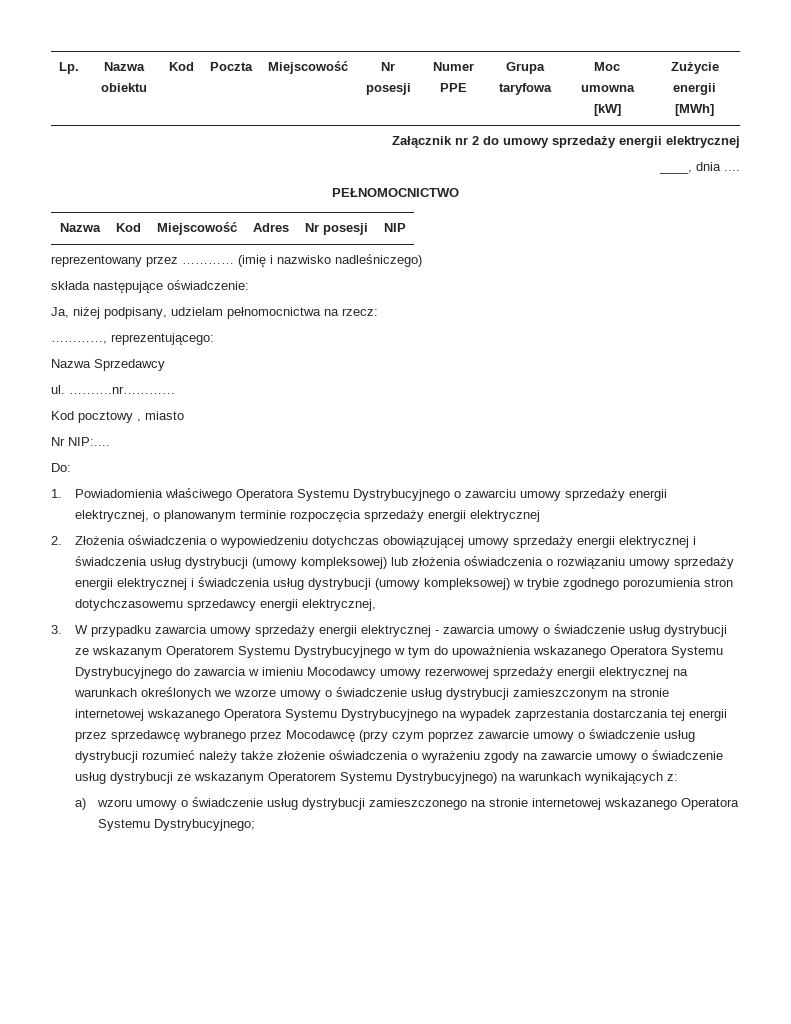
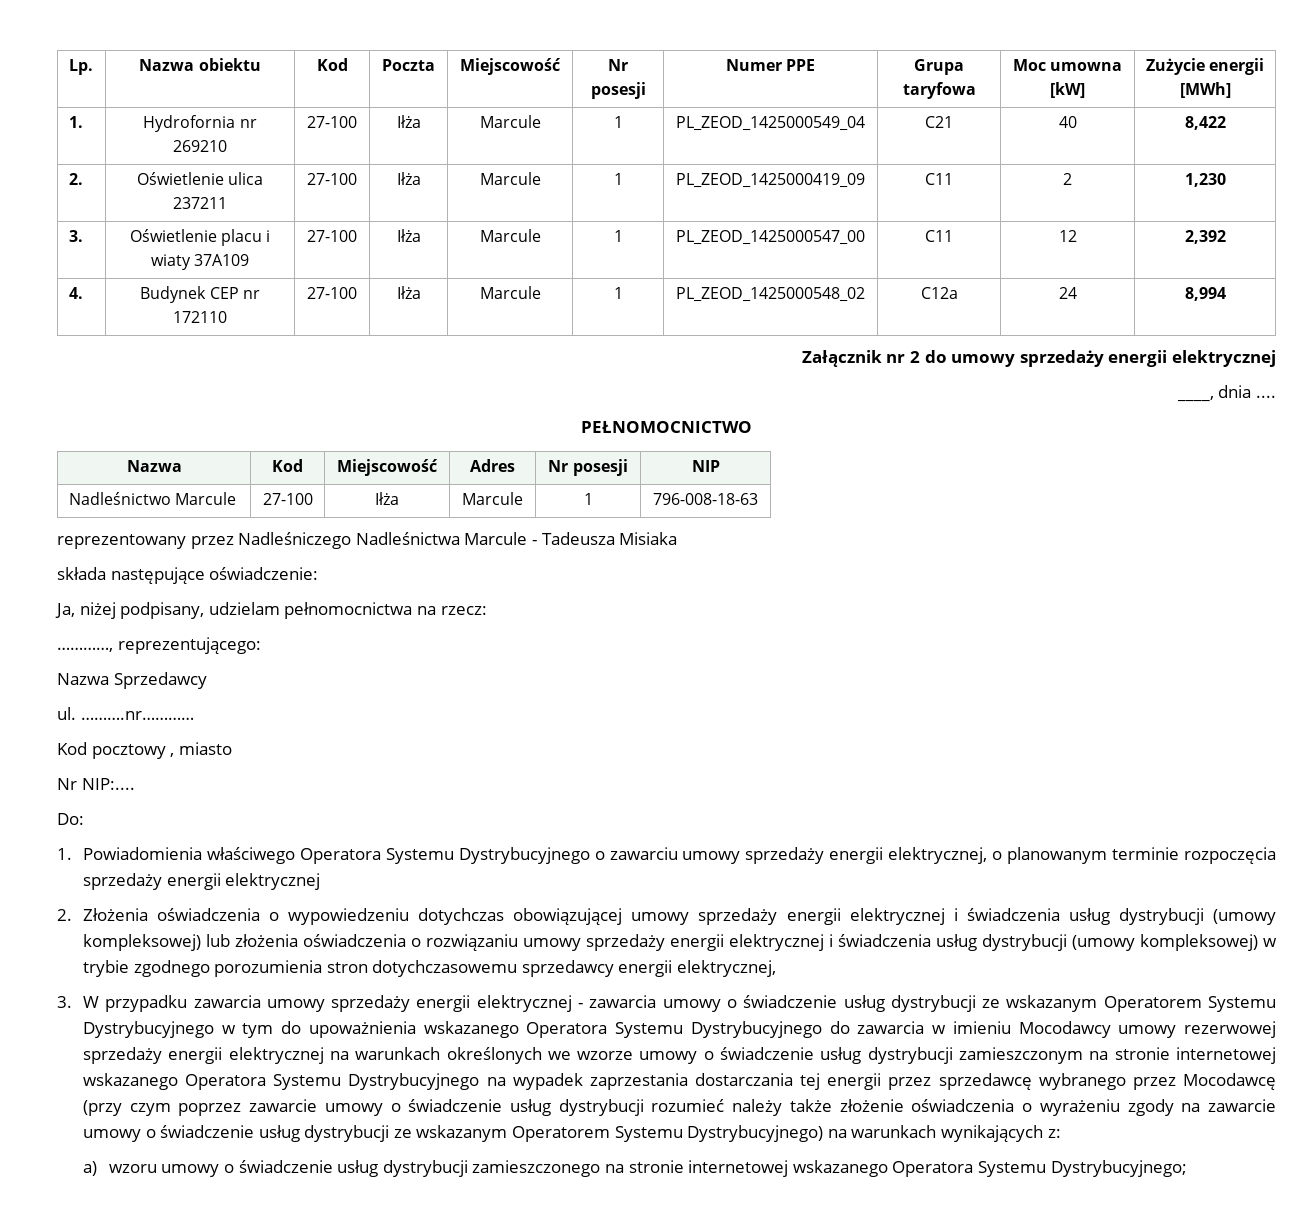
(714, 110) none -> [68,116,83,128] [143,115,257,132] [173,140,227,152] [307,116,357,128] [396,115,421,128] [479,115,541,128] [613,116,623,128] [676,116,865,131] [925,116,953,128] [1058,116,1077,128] [1184,116,1226,130] [68,173,83,185] [136,172,264,185] [173,197,227,209] [307,173,357,185] [396,172,421,185] [479,172,541,185] [613,173,623,185] [676,173,865,188] [925,173,953,185] [1063,173,1072,185] [1184,173,1226,187] [68,230,83,242] [129,229,271,246] [150,254,250,270] [307,230,357,242] [396,229,421,242] [479,229,541,242] [613,230,623,242] [676,230,865,245] [925,230,953,242] [1058,230,1077,242] [1184,230,1226,244] [68,287,83,299] [140,286,260,303] [173,311,227,323] [307,287,357,299] [396,286,421,299] [479,286,541,299] [613,287,623,299] [676,287,865,302] [920,287,958,299] [1058,287,1077,299] [1184,287,1226,301] // 1. | Hydrofornia nr 269210 | 27-100 | Iłża | Marcule | 1 | PL_ZEOD_1425000549_04 | C21 | 40 | 8,422 // 2. | Oświetlenie ulica 237211 | 27-100 | Iłża | Marcule | 1 | PL_ZEOD_1425000419_09 | C11 | 2 | 1,230 // 3. | Oświetlenie placu i wiaty 37A109 | 27-100 | Iłża | Marcule | 1 | PL_ZEOD_1425000547_00 | C11 | 12 | 2,392 // 4. | Budynek CEP nr 172110 | 27-100 | Iłża | Marcule | 1 | PL_ZEOD_1425000548_02 | C12a | 24 | 8,994
[51,254,422,267] // reprezentowany przez ………… (imię i nazwisko nadleśniczego) -> [68,492,237,505] [262,493,313,505] [375,492,399,505] [462,492,523,505] [583,493,593,505] [653,493,758,505] [57,532,678,549] // Nadleśnictwo Marcule | 27-100 | Iłża | Marcule | 1 | 796-008-18-63 // reprezentowany przez Nadleśniczego Nadleśnictwa Marcule - Tadeusza Misiaka

